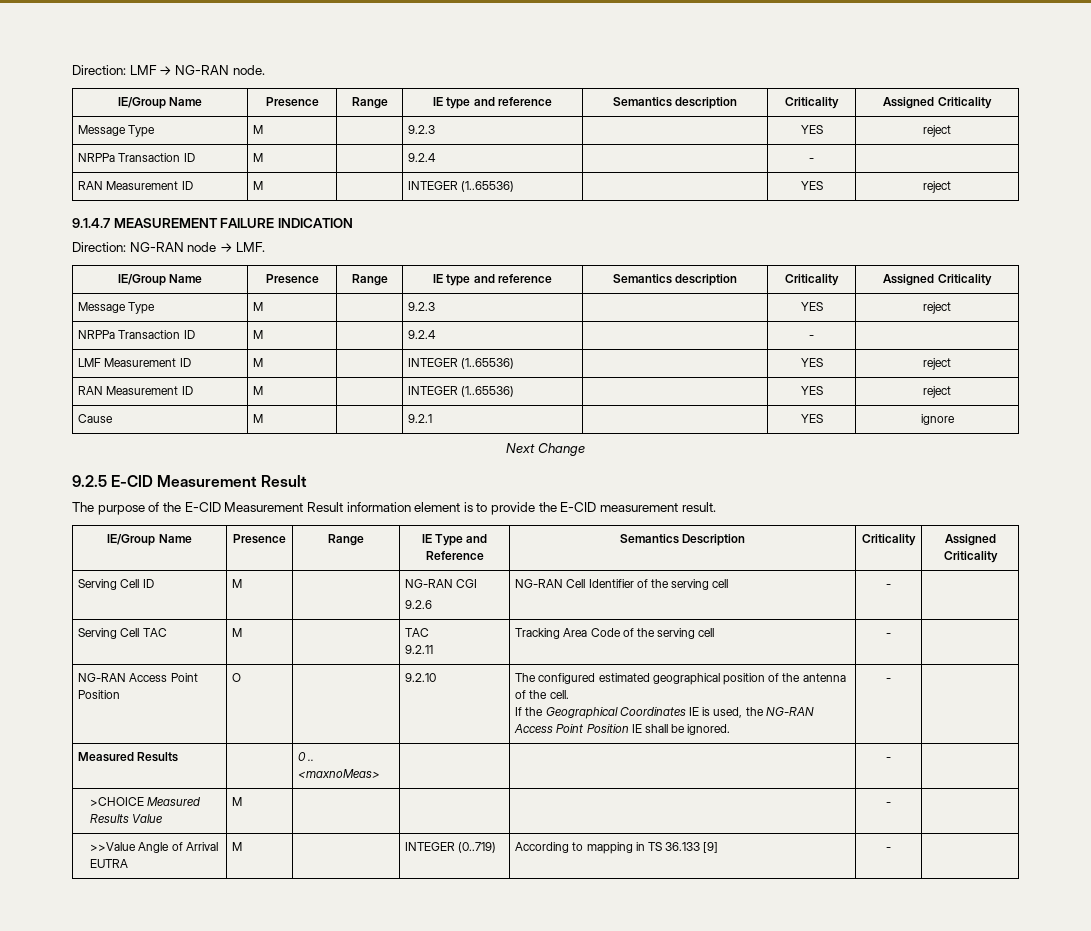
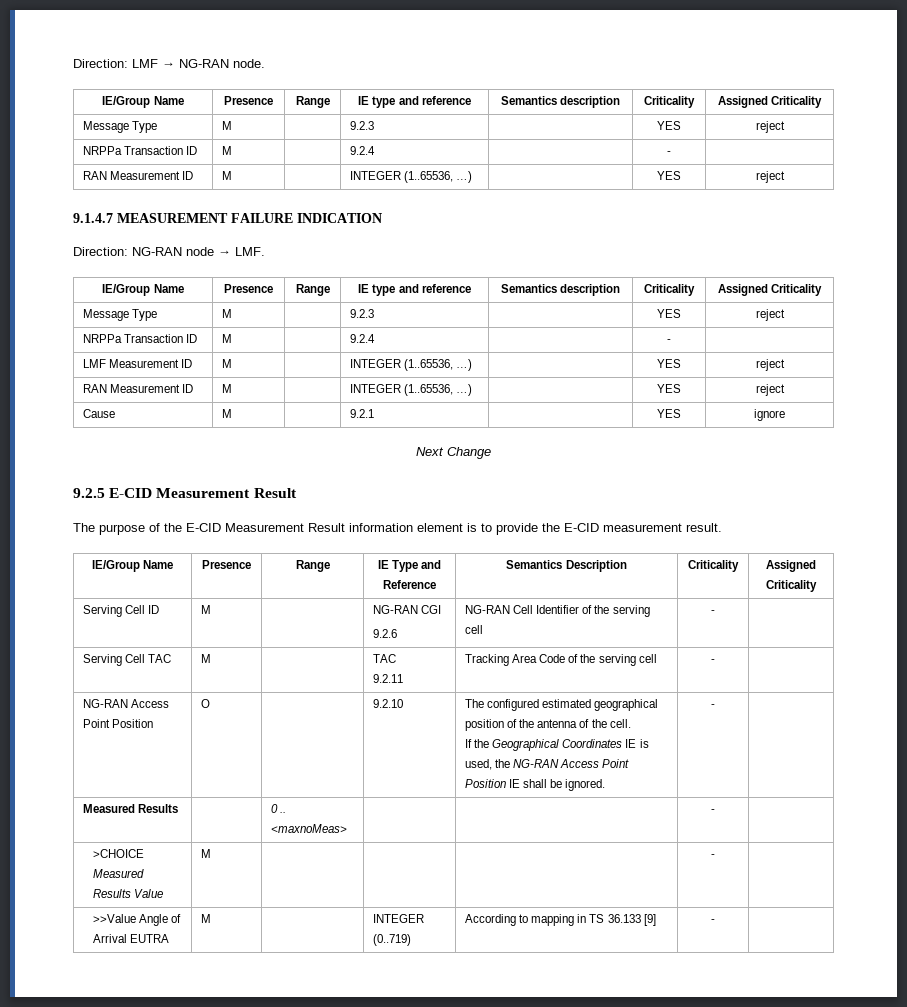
[461,181,515,192] (1..65536) -> [404,171,473,183] (1..65536, …)
[461,358,515,369] (1..65536) -> [404,359,473,371] (1..65536, …)
[461,386,515,397] (1..65536) -> [404,384,473,396] (1..65536, …)

